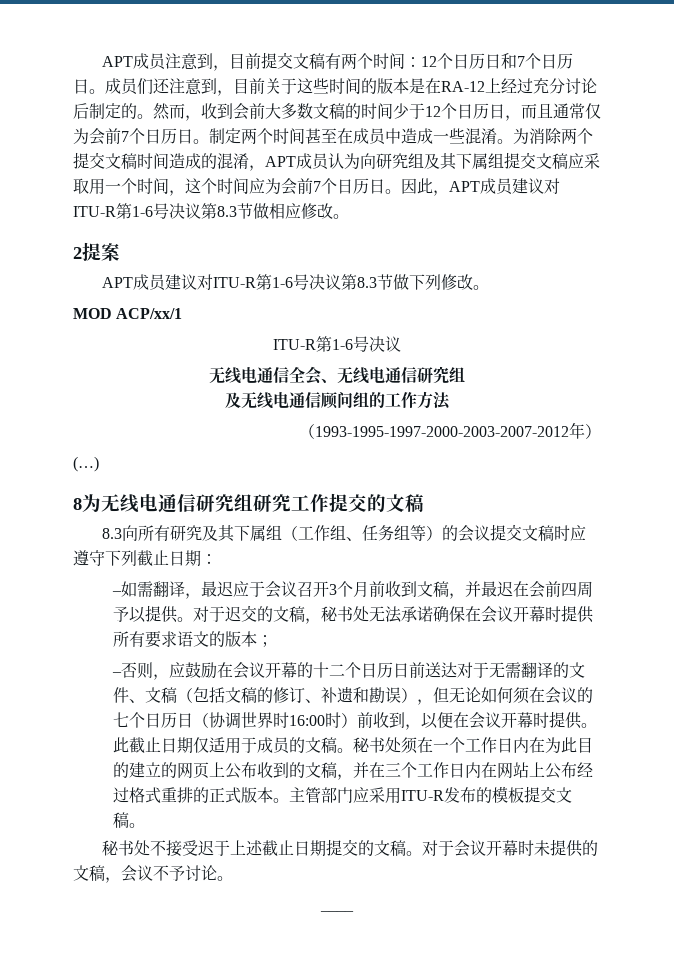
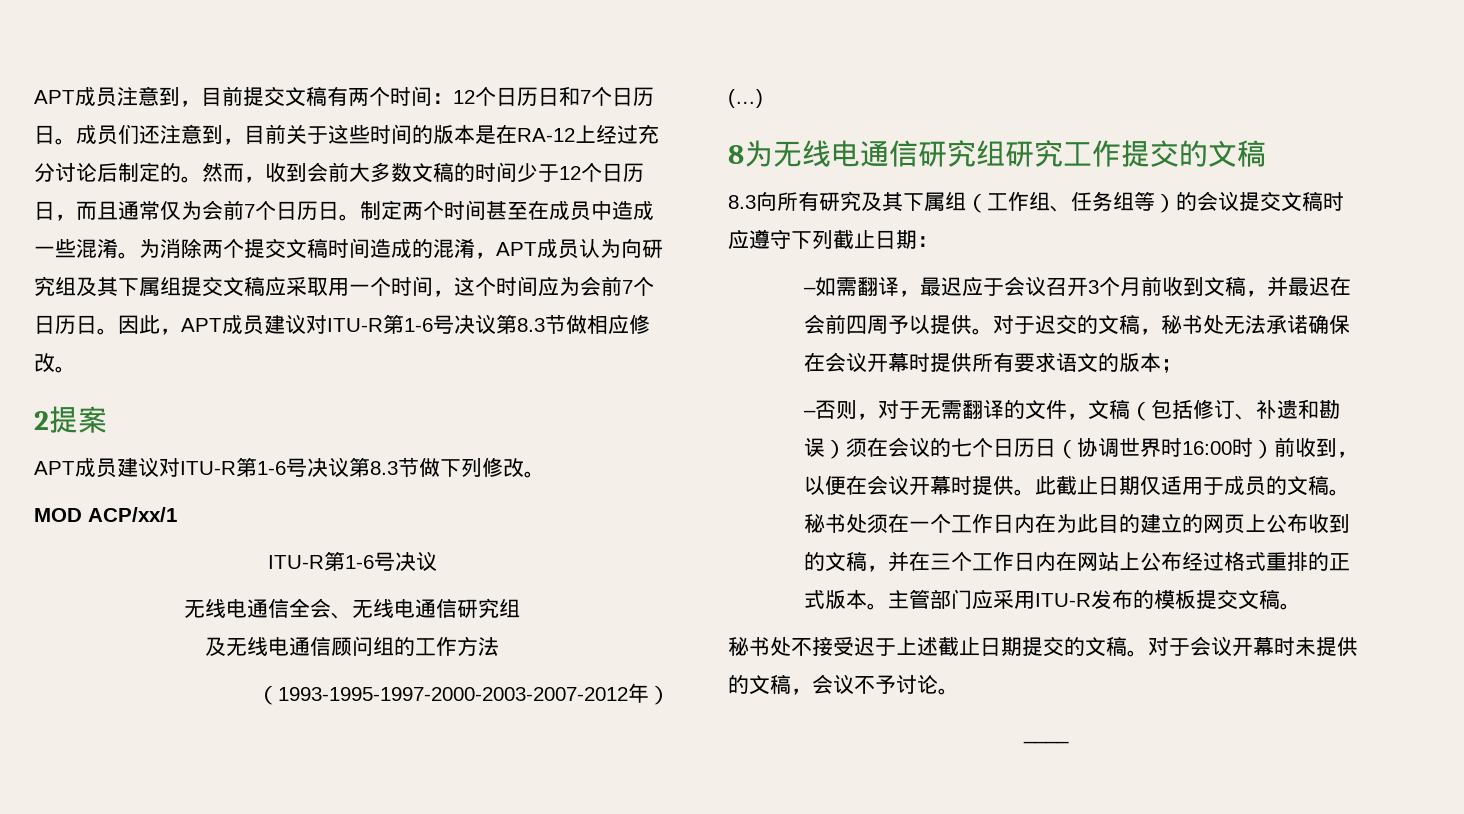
[168,662,457,679] 应鼓励在会议开幕的十二个日历日前送达 -> (878, 416) none
[128,699,145,703] 、 -> [1066,413,1088,420] ，
[224,687,273,703] 文稿的 -> (1193, 409) none
[416,687,513,705] ，但无论如何 -> (846, 449) none

